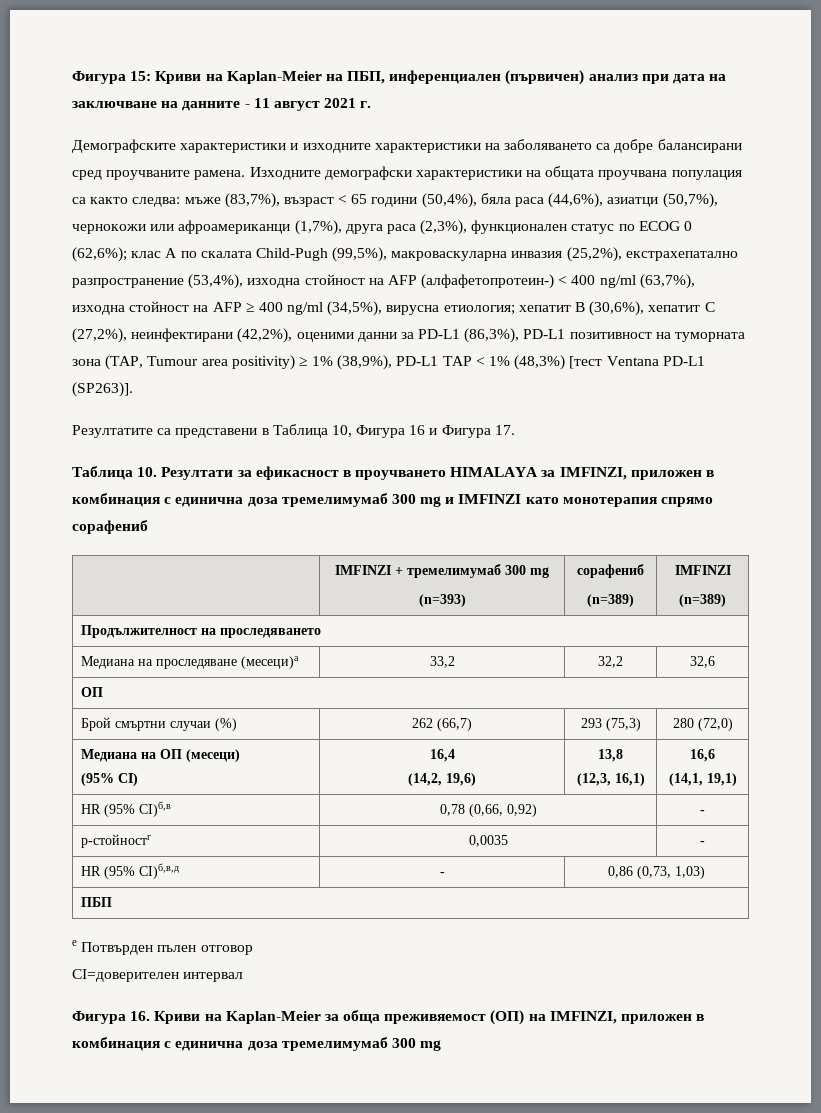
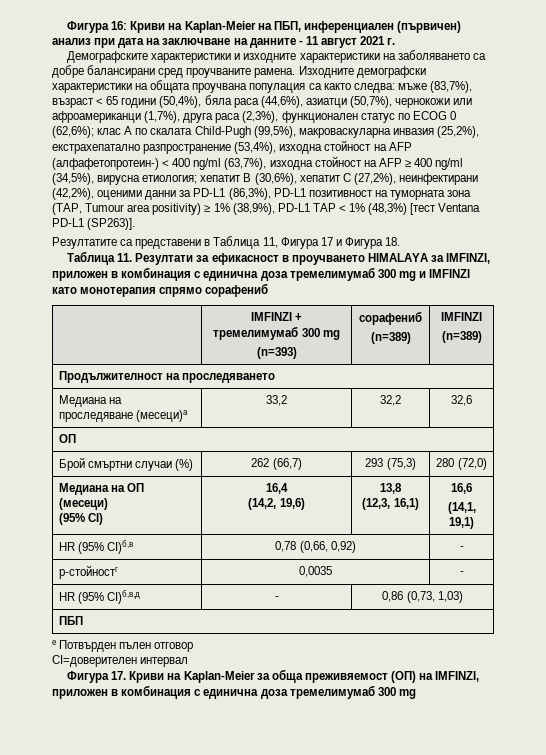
[72,71,152,84] Фигура 15: -> [67,21,128,33] Фигура 16:
[331,425,426,438] 10, Фигура 16 -> [262,237,333,249] 11, Фигура 17
[494,425,515,435] [72,466,158,480] 17. // Таблица 10. -> [385,237,401,246] [67,251,133,265] 18. // Таблица 11.
[130,1011,151,1021] 16. -> [111,671,127,680] 17.

